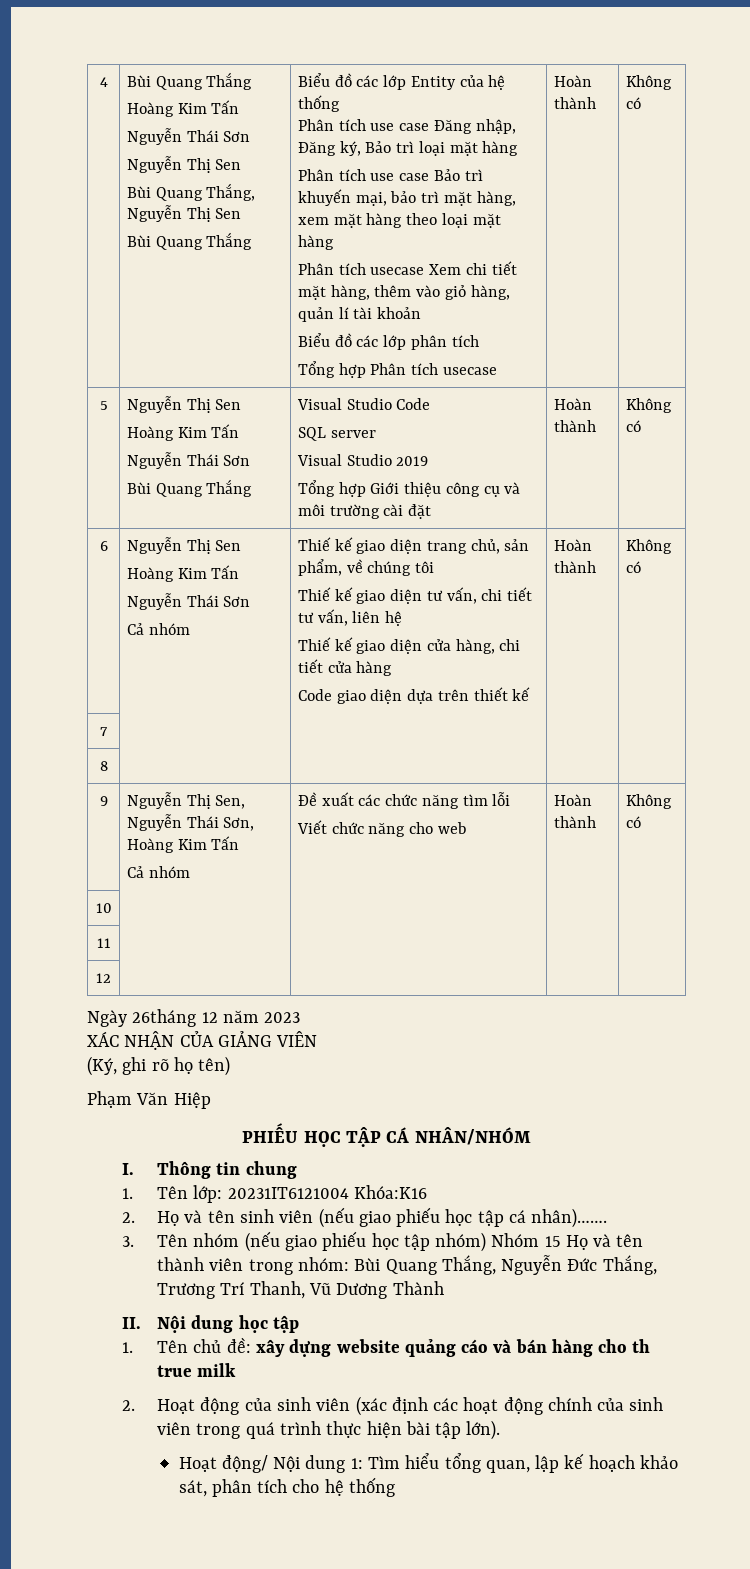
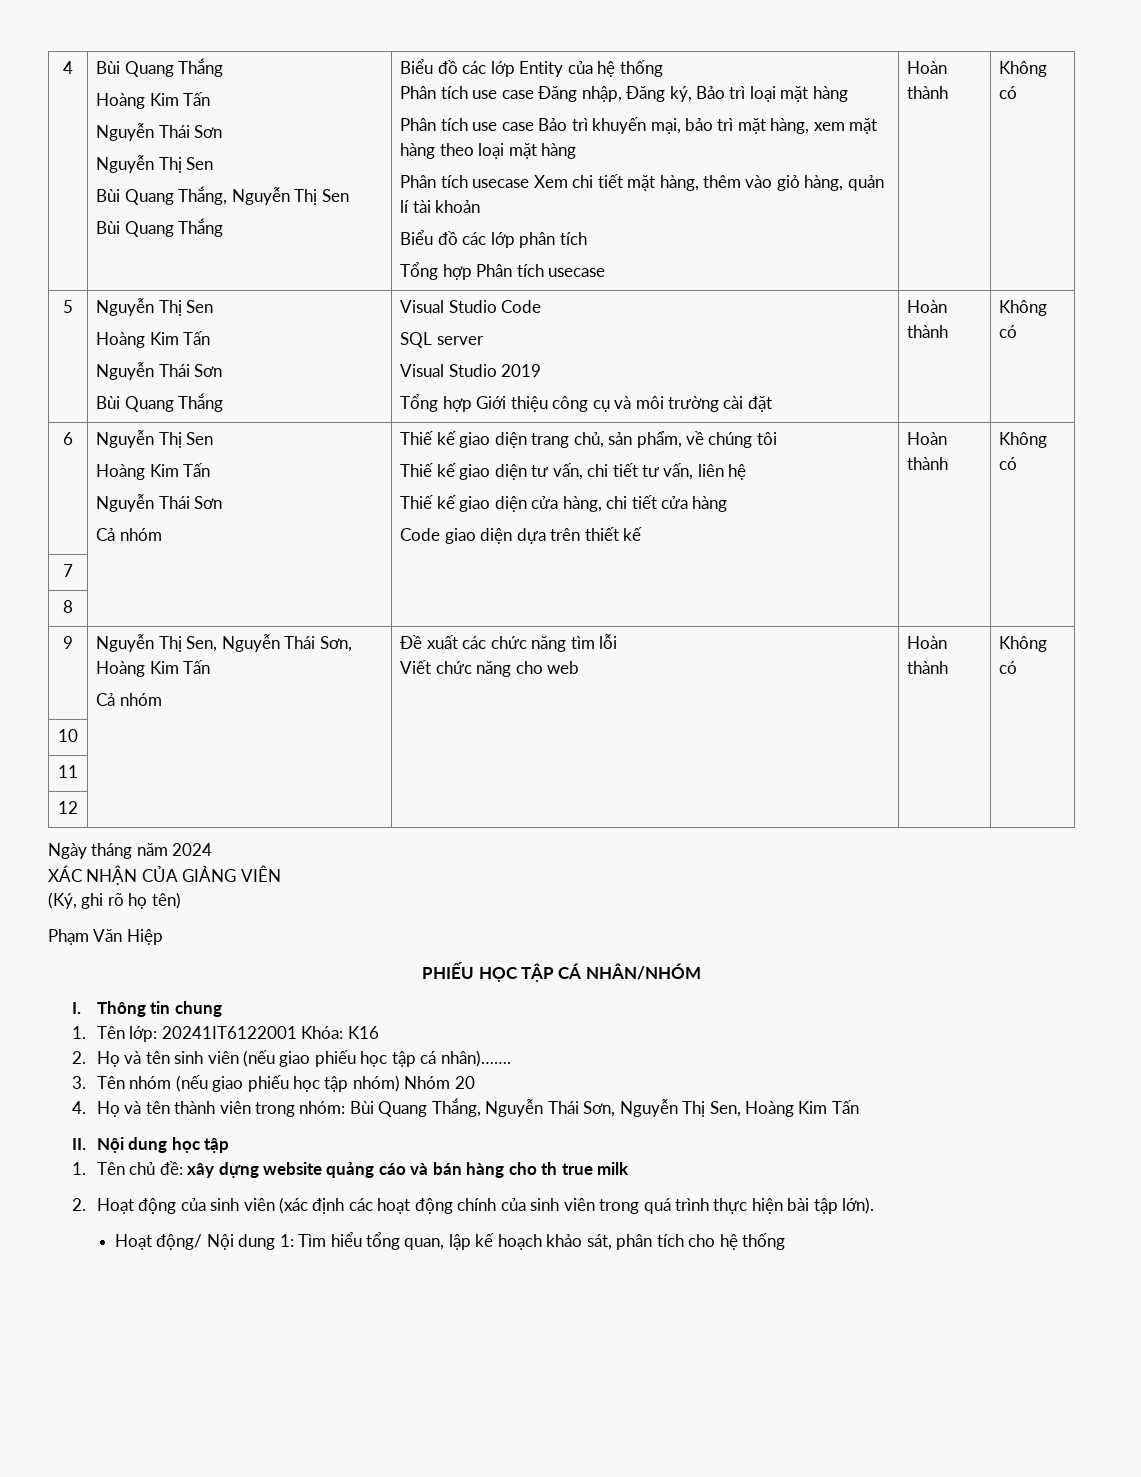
[132,1009,301,1027] 26tháng 12 năm 2023 -> [91,843,213,859] tháng năm 2024
[227,1185,428,1199] 20231IT6121004 Khóa:K16 -> [161,1026,379,1039] 20241IT6122001 Khóa: K16
[544,1236,561,1247] 15 -> [454,1076,475,1089] [72,1101,87,1114] 20 // 4.
[567,1255,657,1275] [157,1281,444,1299] Đức Thắng, Trương Trí Thanh, Vũ Dương Thành -> [547,1099,859,1117] Thái Sơn, Nguyễn Thị Sen, Hoàng Kim Tấn

